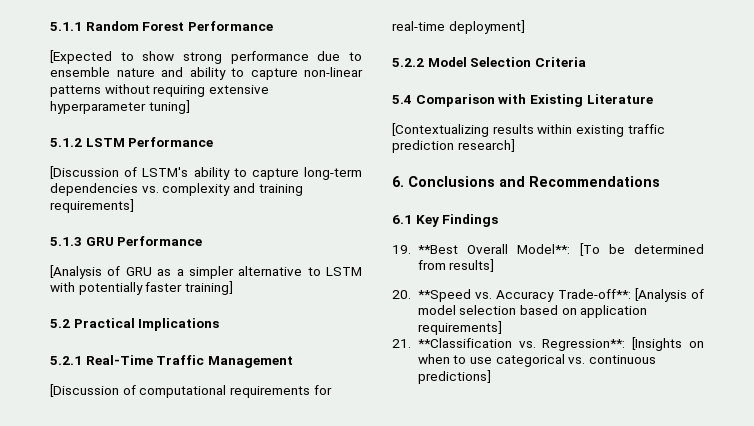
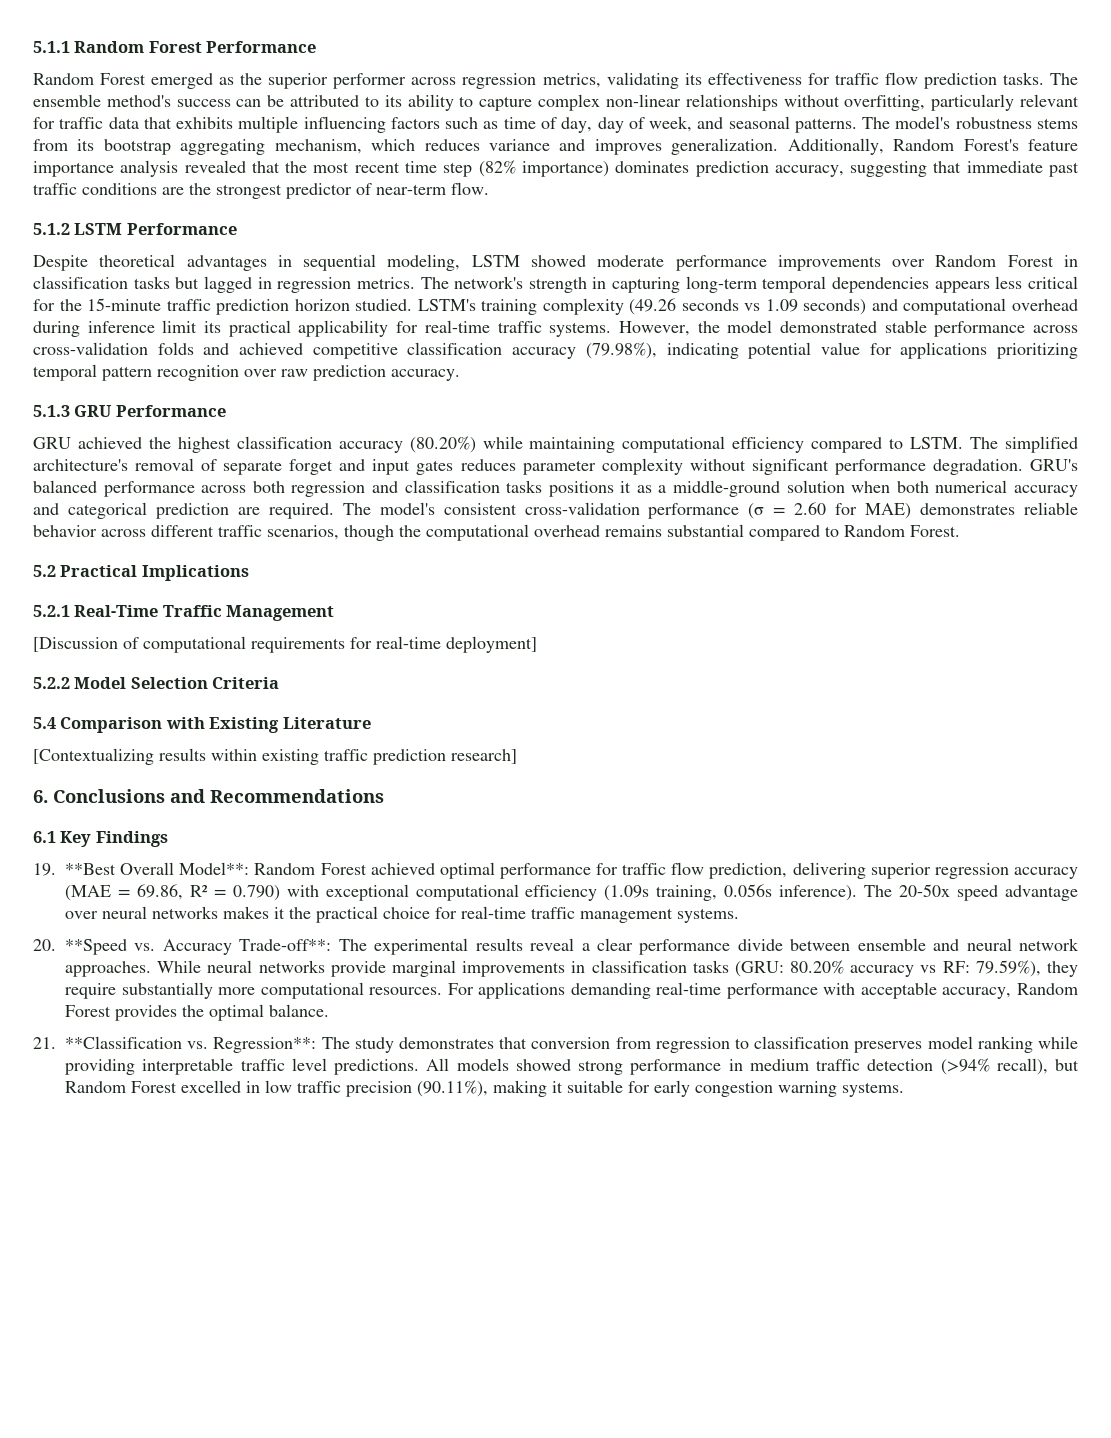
[50,50,362,64] [50,67,363,80] [50,84,269,97] [50,100,190,114] [50,137,214,147] [50,166,362,180] [50,183,303,196] [50,199,134,213] [50,236,203,246] [50,265,362,279] [50,281,233,295] [Expected to show strong performance due to ensemble nature and ability to capture non-linear patterns without requiring extensive hyperparameter tuning] // 5.1.2 LSTM Performance // [Discussion of LSTM's ability to capture long-term dependencies vs. complexity and training requirements] // 5.1.3 GRU Performance // [Analysis of GRU as a simpler alternative to LSTM with potentially faster training] -> [33,72,1078,89] [33,94,1080,111] [33,116,1078,133] [33,138,1078,155] [33,160,1079,177] [33,182,489,199] [33,223,237,235] [33,254,1079,271] [33,276,1078,293] [33,298,1078,315] [33,320,1078,337] [33,342,1079,359] [33,364,460,381] [33,405,226,417] [33,436,1078,453] [33,458,1079,475] [33,480,1079,497] [33,502,1078,519] [33,524,960,541] Random Forest emerged as the superior performer across regression metrics, validating its effectiveness for traffic flow prediction tasks. The ensemble method's success can be attributed to its ability to capture complex non-linear relationships without overfitting, particularly relevant for traffic data that exhibits multiple influencing factors such as time of day, day of week, and seasonal patterns. The model's robustness stems from its bootstrap aggregating mechanism, which reduces variance and improves generalization. Additionally, Random Forest's feature importance analysis revealed that the most recent time step (82% importance) dominates prediction accuracy, suggesting that immediate past traffic conditions are the strongest predictor of near-term flow. // 5.1.2 LSTM Performance // Despite theoretical advantages in sequential modeling, LSTM showed moderate performance improvements over Random Forest in classification tasks but lagged in regression metrics. The network's strength in capturing long-term temporal dependencies appears less critical for the 15-minute traffic prediction horizon studied. LSTM's training complexity (49.26 seconds vs 1.09 seconds) and computational overhead during inference limit its practical applicability for real-time traffic systems. However, the model demonstrated stable performance across cross-validation folds and achieved competitive classification accuracy (79.98%), indicating potential value for applications prioritizing temporal pattern recognition over raw prediction accuracy. // 5.1.3 GRU Performance // GRU achieved the highest classification accuracy (80.20%) while maintaining computational efficiency compared to LSTM. The simplified architecture's removal of separate forget and input gates reduces parameter complexity without significant performance degradation. GRU's balanced performance across both regression and classification tasks positions it as a middle-ground solution when both numerical accuracy and categorical prediction are required. The model's consistent cross-validation performance (σ = 2.60 for MAE) demonstrates reliable behavior across different traffic scenarios, though the computational overhead remains substantial compared to Random Forest.
[579,243,704,256] [417,259,495,272] [To be determined from results] -> [254,862,1078,879] [65,884,1079,901] [65,906,739,923] Random Forest achieved optimal performance for traffic flow prediction, delivering superior regression accuracy (MAE = 69.86, R² = 0.790) with exceptional computational efficiency (1.09s training, 0.056s inference). The 20-50x speed advantage over neural networks makes it the practical choice for real-time traffic management systems.
[634,288,704,302] [417,305,648,318] [417,321,502,335] [392,337,704,351] [417,354,656,367] [417,370,491,384] [Analysis of model selection based on application requirements] // 21. **Classification vs. Regression**: [Insights on when to use categorical vs. continuous predictions] -> [338,938,1079,955] [65,960,1078,977] [65,982,1078,999] [65,1004,329,1021] [33,1036,1079,1053] [65,1058,1079,1075] [65,1080,904,1097] The experimental results reveal a clear performance divide between ensemble and neural network approaches. While neural networks provide marginal improvements in classification tasks (GRU: 80.20% accuracy vs RF: 79.59%), they require substantially more computational resources. For applications demanding real-time performance with acceptable accuracy, Random Forest provides the optimal balance. // 21. **Classification vs. Regression**: The study demonstrates that conversion from regression to classification preserves model ranking while providing interpretable traffic level predictions. All models showed strong performance in medium traffic detection (>94% recall), but Random Forest excelled in low traffic precision (90.11%), making it suitable for early congestion warning systems.

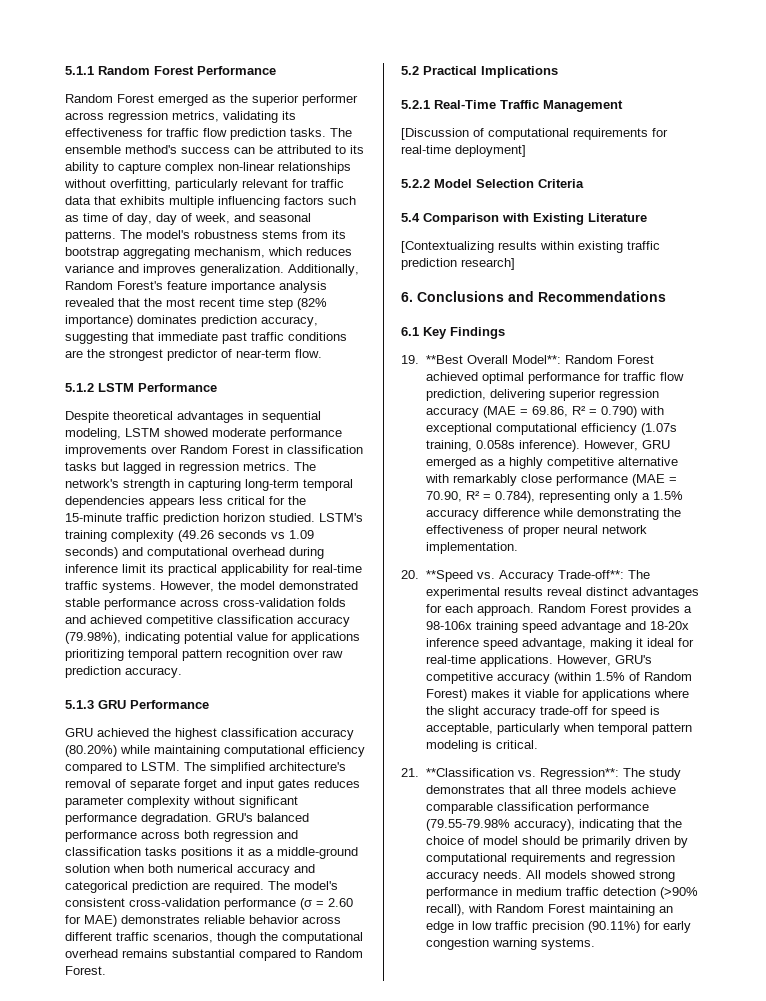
[604,884,1079,901] [65,906,739,923] (1.09s training, 0.056s inference). The 20-50x speed advantage over neural networks makes it the practical choice for real-time traffic management systems. -> [640,423,677,435] [425,440,670,452] [425,457,678,469] [424,474,677,486] [425,491,683,503] [425,508,681,520] [425,525,647,537] [425,542,518,554] (1.07s training, 0.058s inference). However, GRU emerged as a highly competitive alternative with remarkably close performance (MAE = 70.90, R² = 0.784), representing only a 1.5% accuracy difference while demonstrating the effectiveness of proper neural network implementation.
[581,938,1079,955] [65,960,1078,977] [65,982,1078,999] [65,1004,329,1021] a clear performance divide between ensemble and neural network approaches. While neural networks provide marginal improvements in classification tasks (GRU: 80.20% accuracy vs RF: 79.59%), they require substantially more computational resources. For applications demanding real-time performance with acceptable accuracy, Random Forest provides the optimal balance. -> [585,587,699,599] [425,604,692,616] [425,621,689,633] [425,638,694,650] [425,655,652,667] [425,672,692,684] [425,689,689,701] [425,706,660,718] [425,723,692,735] [425,740,538,752] distinct advantages for each approach. Random Forest provides a 98-106x training speed advantage and 18-20x inference speed advantage, making it ideal for real-time applications. However, GRU's competitive accuracy (within 1.5% of Random Forest) makes it viable for applications where the slight accuracy trade-off for speed is acceptable, particularly when temporal pattern modeling is critical.
[531,1036,1079,1053] [65,1058,419,1075] conversion from regression to classification preserves model ranking while providing interpretable traffic level predictions. -> [534,785,676,794] [425,802,649,814] [425,819,682,831] [425,836,688,848] [425,853,675,865] [425,870,522,882] all three models achieve comparable classification performance (79.55-79.98% accuracy), indicating that the choice of model should be primarily driven by computational requirements and regression accuracy needs.
[940,1058,1079,1075] [65,1080,623,1097] (>94% recall), but Random Forest excelled in low traffic precision (90.11%), making it suitable -> [659,887,698,899] [425,904,673,916] [425,921,640,933] (>90% recall), with Random Forest maintaining an edge in low traffic precision (90.11%)

